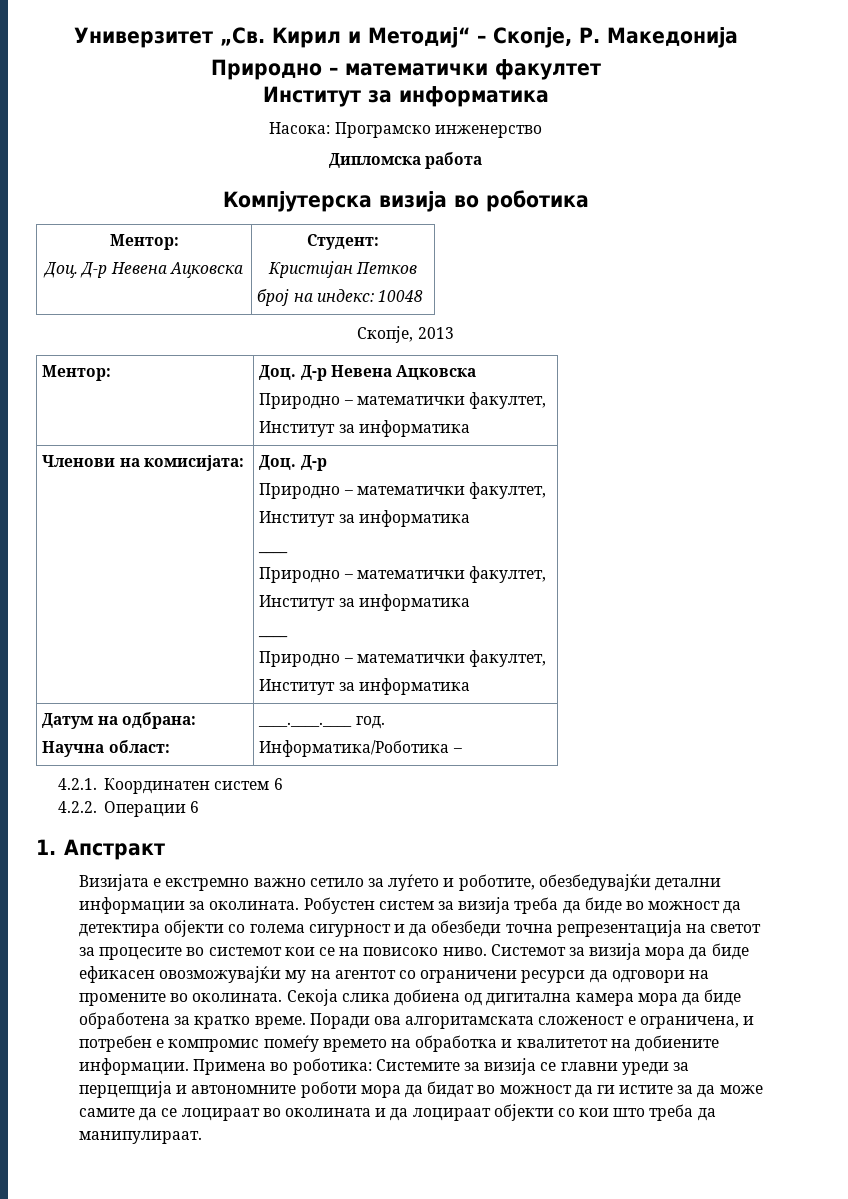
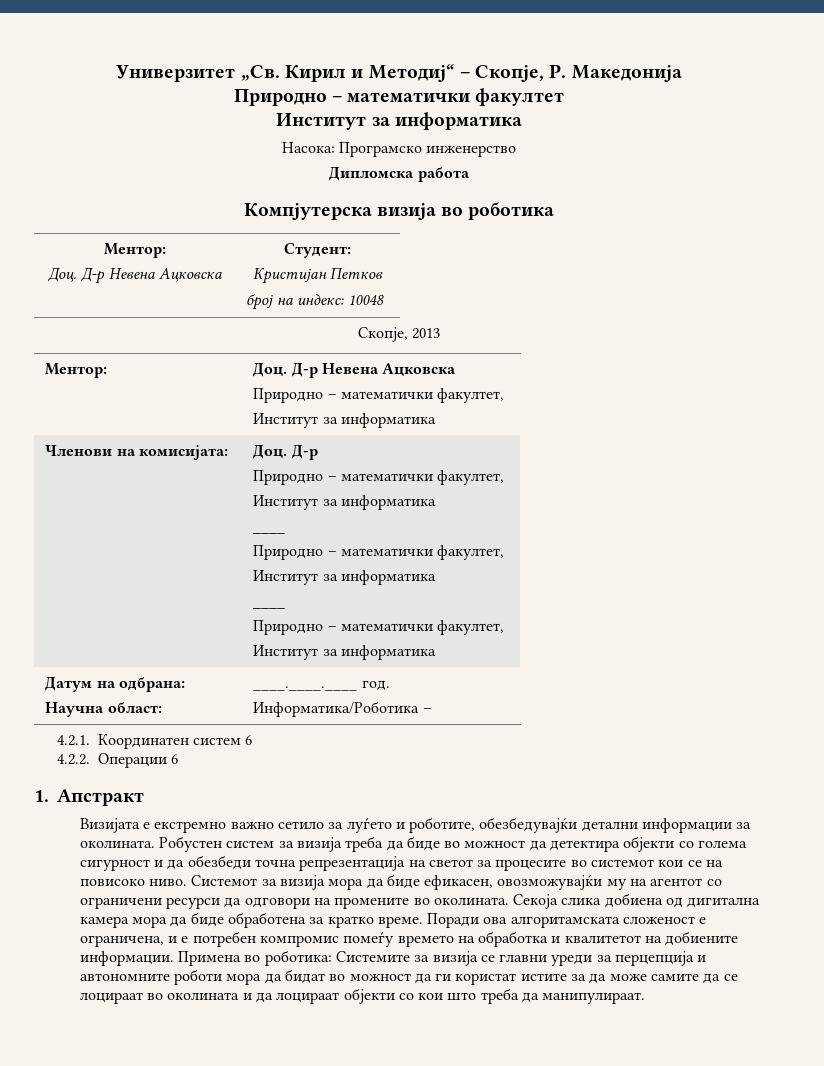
[79,966,156,983] ефикасен -> [424,875,494,890] ефикасен,
[79,1035,165,1052] потребен е -> [181,931,256,947] e потребен
(615, 1089) none -> [455,973,517,985] користат

